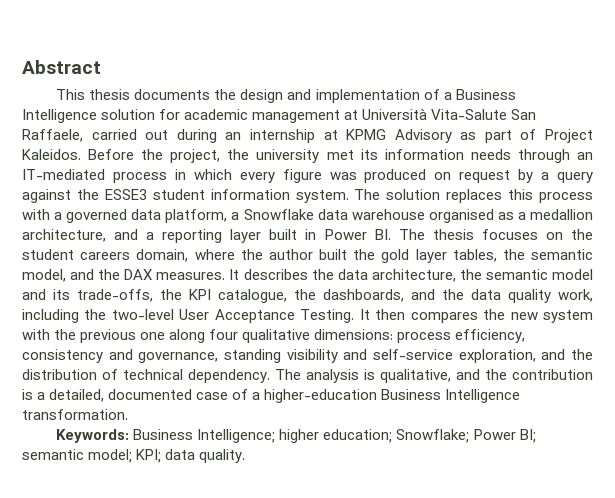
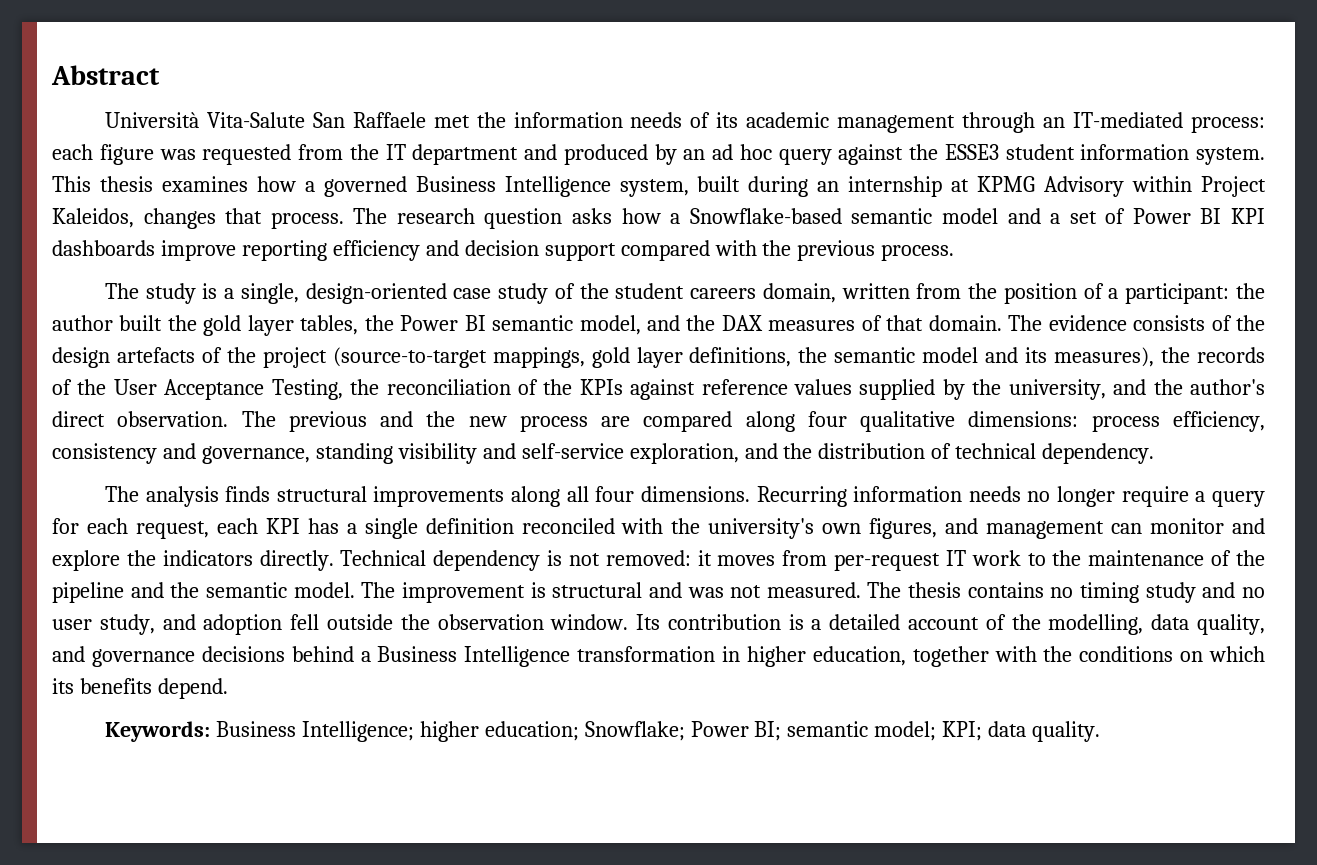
[56,89,516,103] [22,108,537,123] [22,129,593,143] [22,149,594,163] [22,169,550,183] This thesis documents the design and implementation of a Business Intelligence solution for academic management at Università Vita-Salute San Raffaele, carried out during an internship at KPMG Advisory as part of Project Kaleidos. Before the project, the university met its information needs through an IT-mediated process in which every figure was produced on request by a -> [104,112,1265,133] [52,144,772,165] Università Vita-Salute San Raffaele met the information needs of its academic management through an IT-mediated process: each figure was requested from the IT department and produced by an ad hoc
[354,189,593,203] [22,209,593,223] [22,229,594,243] [22,249,235,262] The solution replaces this process with a governed data platform, a Snowflake data warehouse organised as a medallion architecture, and a reporting layer built in Power BI. The thesis focuses on the student careers domain, where -> [52,176,1267,197] [52,208,1265,229] [52,240,955,261] [104,283,1230,304] This thesis examines how a governed Business Intelligence system, built during an internship at KPMG Advisory within Project Kaleidos, changes that process. The research question asks how a Snowflake-based semantic model and a set of Power BI KPI dashboards improve reporting efficiency and decision support compared with the previous process. // The study is a single, design-oriented case study of the student careers domain, written from the position of a participant:
(525, 254) none -> [400,315,486,331] Power BI
[156,269,456,282] measures. It describes the data architecture, -> [768,315,1266,331] [52,347,792,368] measures of that domain. The evidence consists of the design artefacts of the project (source-to-target mappings, gold layer definitions,
[77,289,593,303] [22,309,593,323] [22,329,166,343] trade-offs, the KPI catalogue, the dashboards, and the data quality work, including the two-level User Acceptance Testing. It then compares the new system with the previous one -> [1054,347,1266,367] [52,379,1266,400] [52,411,733,432] measures), the records of the User Acceptance Testing, the reconciliation of the KPIs against reference values supplied by the university, and the author's direct observation. The previous and the new process are compared
(270, 376) none -> (1155, 453) //
[364,369,593,383] [22,389,521,403] [22,409,128,420] is qualitative, and the contribution is a detailed, documented case of a higher-education Business Intelligence transformation. -> [225,486,1265,507] [52,518,1266,539] [52,550,1266,571] [52,582,1265,603] [52,614,1265,635] [52,646,1265,667] [52,678,228,699] finds structural improvements along all four dimensions. Recurring information needs no longer require a query for each request, each KPI has a single definition reconciled with the university's own figures, and management can monitor and explore the indicators directly. Technical dependency is not removed: it moves from per-request IT work to the maintenance of the pipeline and the semantic model. The improvement is structural and was not measured. The thesis contains no timing study and no user study, and adoption fell outside the observation window. Its contribution is a detailed account of the modelling, data quality, and governance decisions behind a Business Intelligence transformation in higher education, together with the conditions on which its benefits depend.

